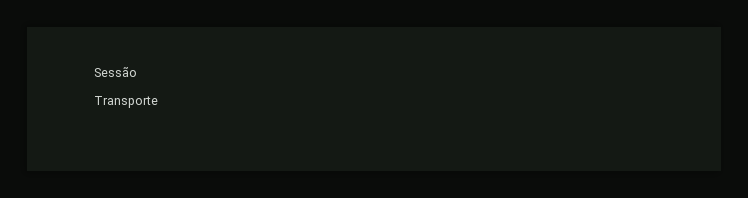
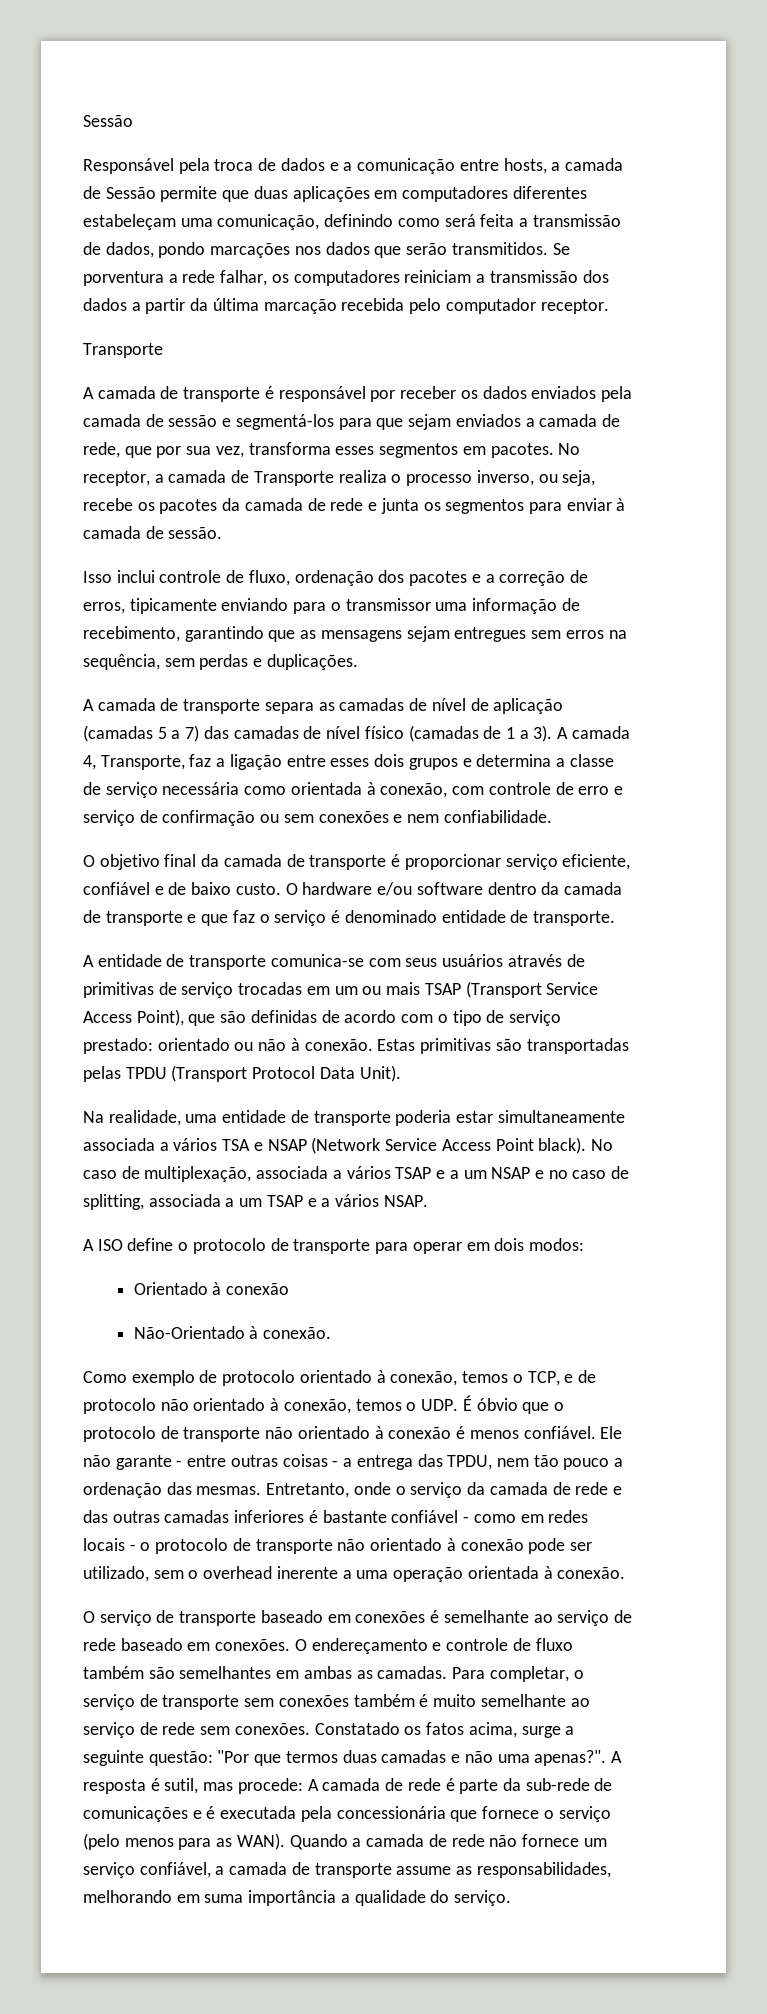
[94,96,158,108] Transporte -> [83,158,623,174] [83,186,587,202] [83,214,621,230] [83,242,570,258] [83,270,609,286] [83,298,609,314] [83,343,163,358] [83,386,632,402] [83,414,620,430] [83,442,581,458] [83,470,596,486] [83,498,626,514] [83,526,223,539] [83,570,588,586] [83,598,580,614] [83,626,627,642] [83,654,358,670] [83,698,564,714] [83,725,630,742] [83,754,614,770] [83,782,623,798] [83,810,552,826] [83,854,631,870] [83,882,622,896] [83,910,615,926] [83,954,585,970] [83,981,599,998] [83,1009,561,1026] [83,1038,629,1054] [83,1065,401,1082] [83,1110,625,1126] [83,1137,613,1154] [83,1166,630,1182] [83,1194,428,1210] [83,1238,584,1254] [133,1282,290,1295] [133,1326,332,1339] [83,1370,596,1386] [83,1395,564,1414] [83,1426,623,1442] [83,1454,624,1470] [83,1482,622,1498] [83,1510,589,1523] [83,1538,592,1554] [83,1566,626,1582] [83,1610,632,1626] [83,1638,573,1654] [83,1666,584,1682] [83,1694,590,1710] [83,1722,575,1738] [83,1750,622,1766] [83,1778,613,1794] [83,1806,611,1822] [83,1833,607,1850] [83,1862,611,1878] [83,1890,512,1906] Responsável pela troca de dados e a comunicação entre hosts, a camada de Sessão permite que duas aplicações em computadores diferentes estabeleçam uma comunicação, definindo como será feita a transmissão de dados, pondo marcações nos dados que serão transmitidos. Se porventura a rede falhar, os computadores reiniciam a transmissão dos dados a partir da última marcação recebida pelo computador receptor. // Transporte // A camada de transporte é responsável por receber os dados enviados pela camada de sessão e segmentá-los para que sejam enviados a camada de rede, que por sua vez, transforma esses segmentos em pacotes. No receptor, a camada de Transporte realiza o processo inverso, ou seja, recebe os pacotes da camada de rede e junta os segmentos para enviar à camada de sessão. // Isso inclui controle de fluxo, ordenação dos pacotes e a correção de erros, tipicamente enviando para o transmissor uma informação de recebimento, garantindo que as mensagens sejam entregues sem erros na sequência, sem perdas e duplicações. // A camada de transporte separa as camadas de nível de aplicação (camadas 5 a 7) das camadas de nível físico (camadas de 1 a 3). A camada 4, Transporte, faz a ligação entre esses dois grupos e determina a classe de serviço necessária como orientada à conexão, com controle de erro e serviço de confirmação ou sem conexões e nem confiabilidade. // O objetivo final da camada de transporte é proporcionar serviço eficiente, confiável e de baixo custo. O hardware e/ou software dentro da camada de transporte e que faz o serviço é denominado entidade de transporte. // A entidade de transporte comunica-se com seus usuários através de primitivas de serviço trocadas em um ou mais TSAP (Transport Service Access Point), que são definidas de acordo com o tipo de serviço prestado: orientado ou não à conexão. Estas primitivas são transportadas pelas TPDU (Transport Protocol Data Unit). // Na realidade, uma entidade de transporte poderia estar simultaneamente associada a vários TSA e NSAP (Network Service Access Point black). No caso de multiplexação, associada a vários TSAP e a um NSAP e no caso de splitting, associada a um TSAP e a vários NSAP. // A ISO define o protocolo de transporte para operar em dois modos: // Orientado à conexão // Não-Orientado à conexão. // Como exemplo de protocolo orientado à conexão, temos o TCP, e de protocolo não orientado à conexão, temos o UDP. É óbvio que o protocolo de transporte não orientado à conexão é menos confiável. Ele não garante - entre outras coisas - a entrega das TPDU, nem tão pouco a ordenação das mesmas. Entretanto, onde o serviço da camada de rede e das outras camadas inferiores é bastante confiável - como em redes locais - o protocolo de transporte não orientado à conexão pode ser utilizado, sem o overhead inerente a uma operação orientada à conexão. // O serviço de transporte baseado em conexões é semelhante ao serviço de rede baseado em conexões. O endereçamento e controle de fluxo também são semelhantes em ambas as camadas. Para completar, o serviço de transporte sem conexões também é muito semelhante ao serviço de rede sem conexões. Constatado os fatos acima, surge a seguinte questão: "Por que termos duas camadas e não uma apenas?". A resposta é sutil, mas procede: A camada de rede é parte da sub-rede de comunicações e é executada pela concessionária que fornece o serviço (pelo menos para as WAN). Quando a camada de rede não fornece um serviço confiável, a camada de transporte assume as responsabilidades, melhorando em suma importância a qualidade do serviço.

